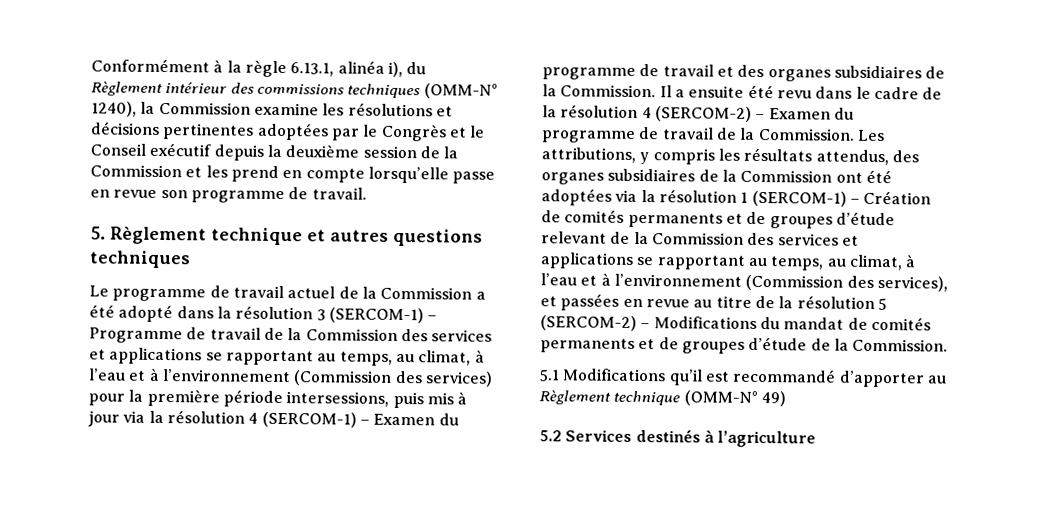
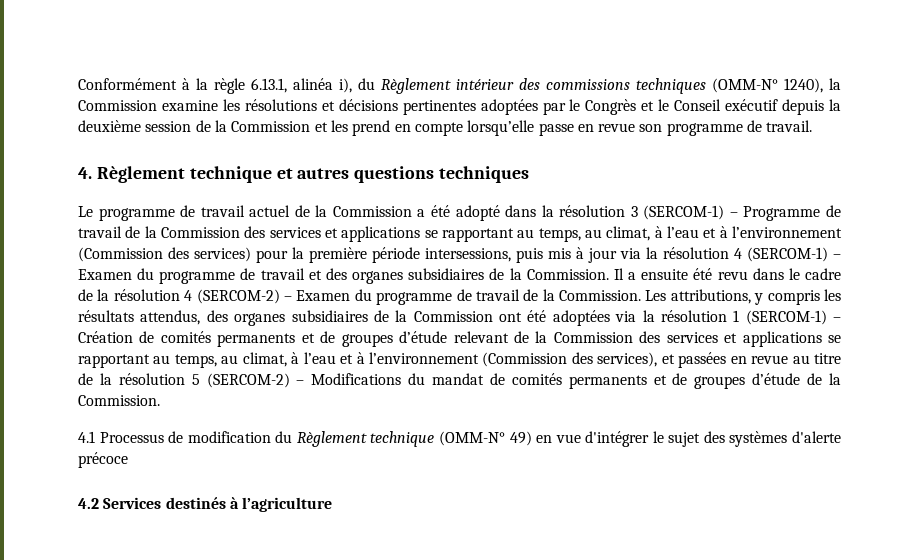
[90,226,106,240] 5. -> [78,167,92,179] 4.
[539,368,947,388] [539,390,786,407] [539,430,562,442] 5.1 Modifications qu’il est recommandé d’apporter au Règlement technique (OMM-N° 49) // 5.2 -> [78,431,841,447] [78,452,128,468] [78,498,99,509] 4.1 Processus de modification du Règlement technique (OMM-N° 49) en vue d'intégrer le sujet des systèmes d'alerte précoce // 4.2

